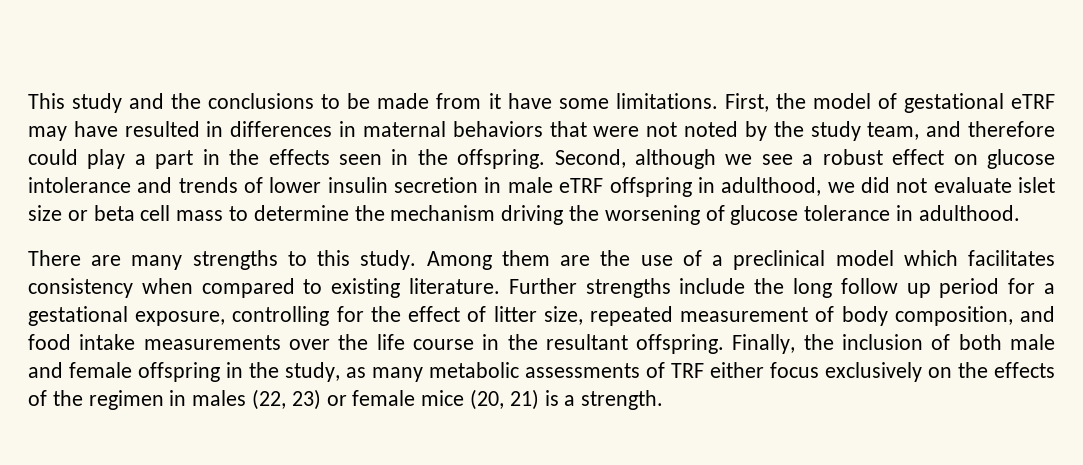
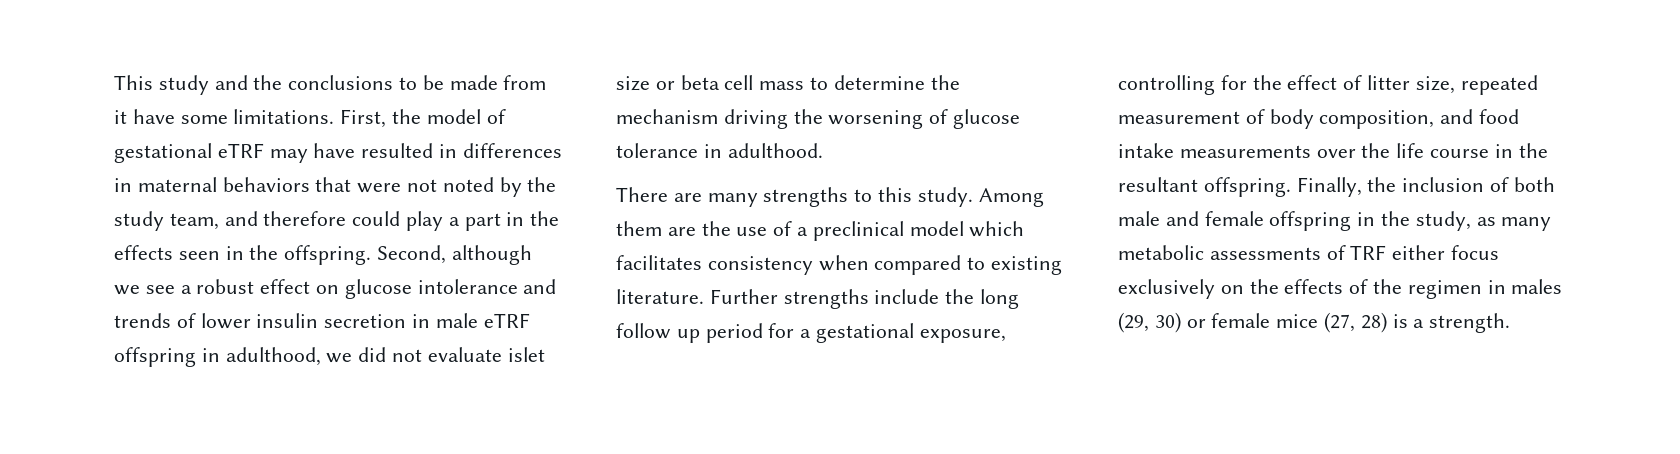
[252,389,321,410] (22, 23) -> [1118,312,1181,333] (29, 30)
[470,389,539,410] (20, 21) -> [1324,312,1387,333] (27, 28)

